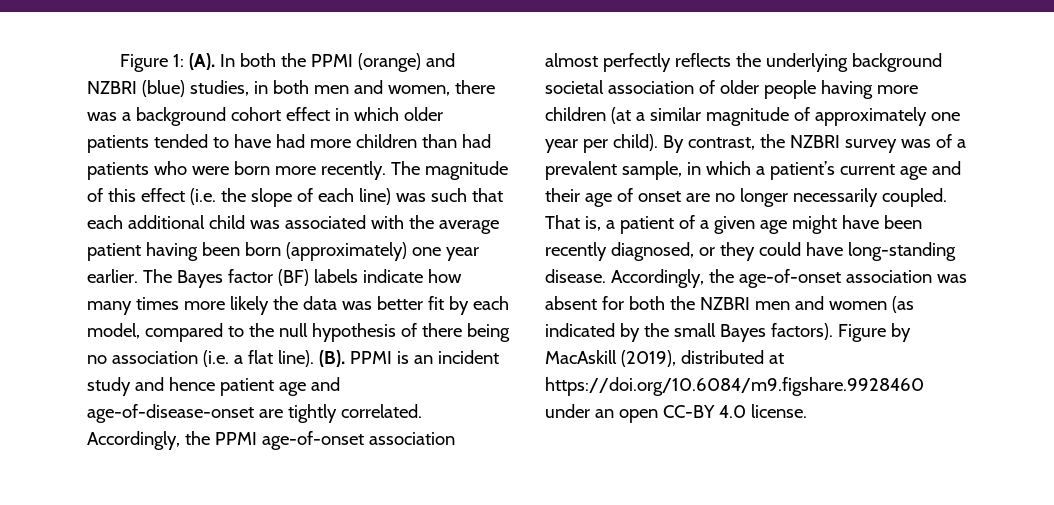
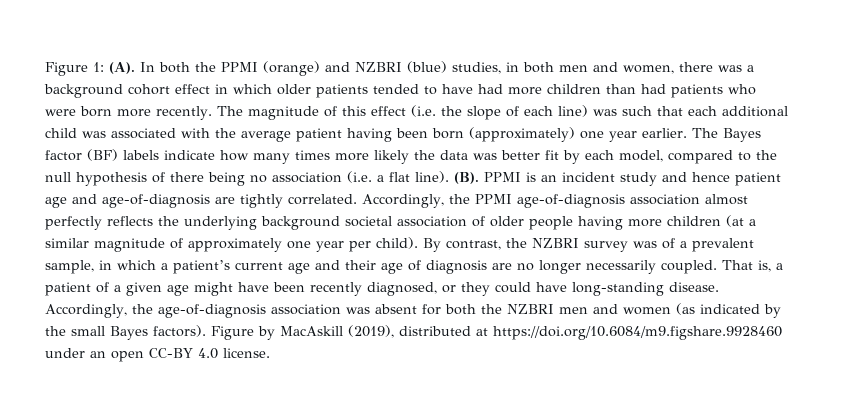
[87,404,254,423] age-of-disease-onset -> [102,194,210,208] age-of-diagnosis
[261,431,364,450] age-of-onset -> [516,194,625,208] age-of-diagnosis
[637,191,681,202] onset -> [426,260,487,274] diagnosis
[738,269,841,288] age-of-onset -> [157,304,266,318] age-of-diagnosis

